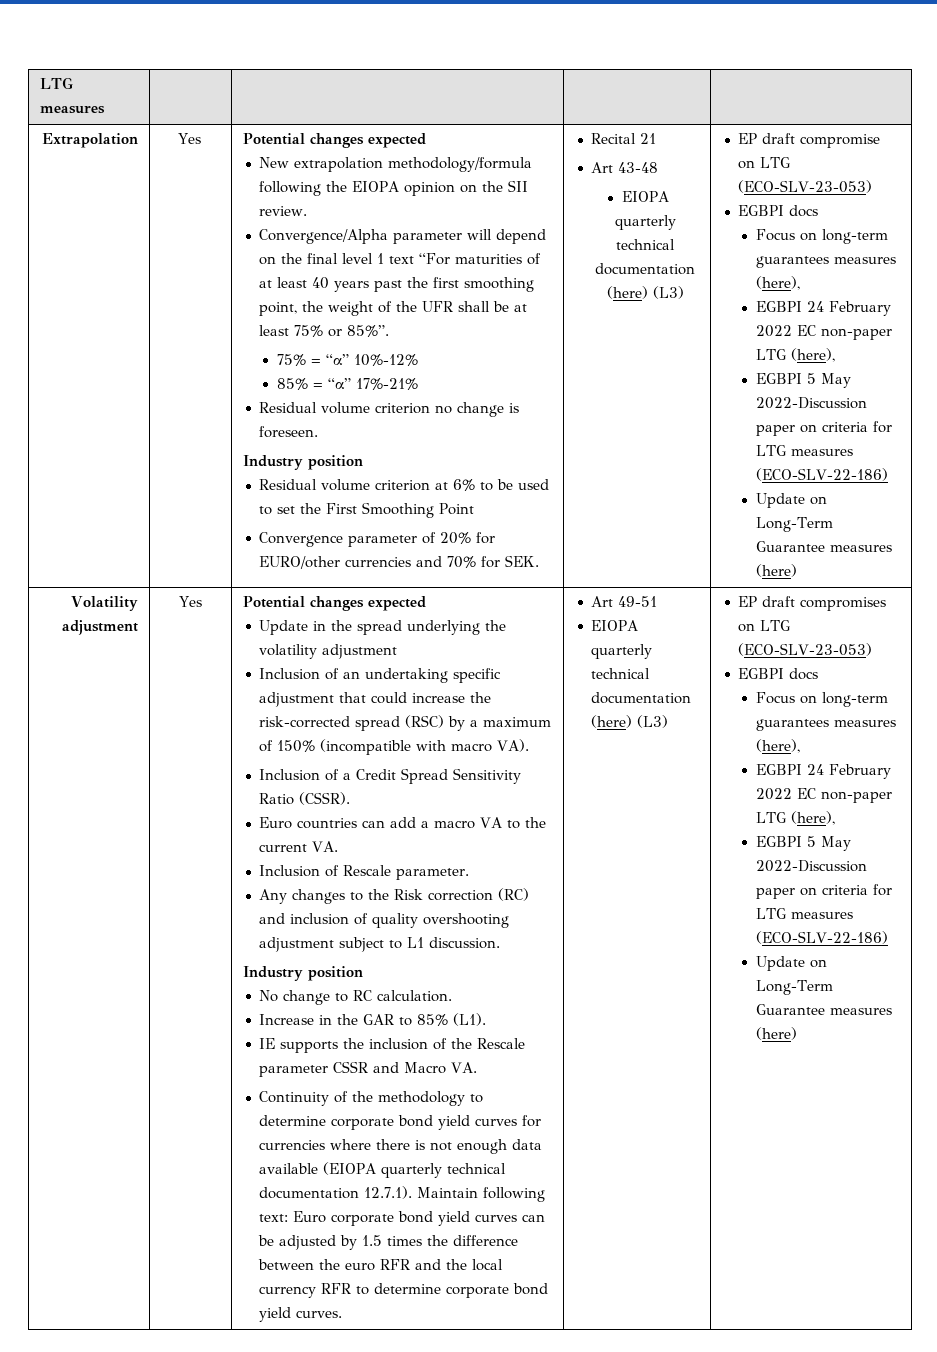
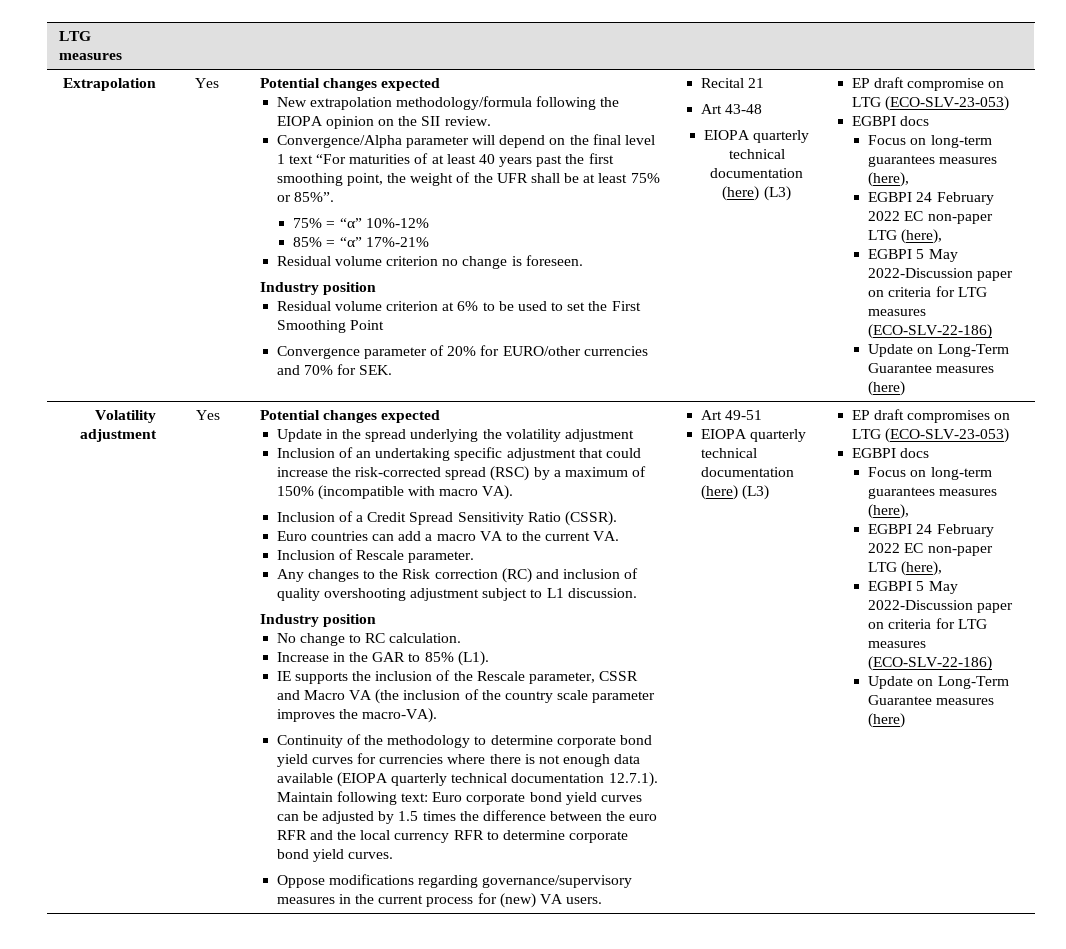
[259,1065,329,1077] parameter -> [528,672,595,684] parameter,
[451,1062,478,1073] VA. -> [348,689,656,704] [276,708,437,723] VA (the inclusion of the country scale parameter improves the macro-VA).
(343, 1314) none -> [276,874,633,888] [276,893,603,908] // Oppose modifications regarding governance/supervisory measures in the current process for (new) VA users.

